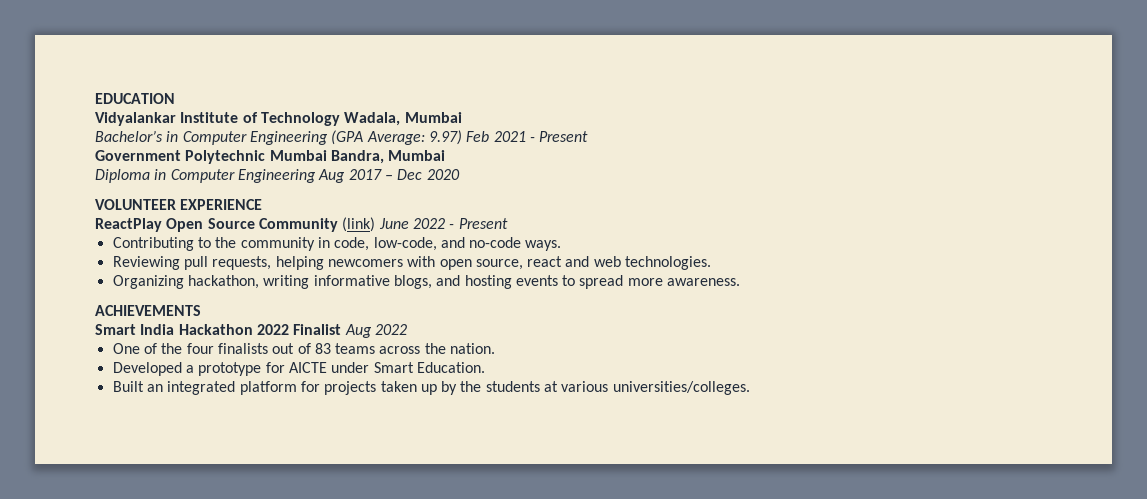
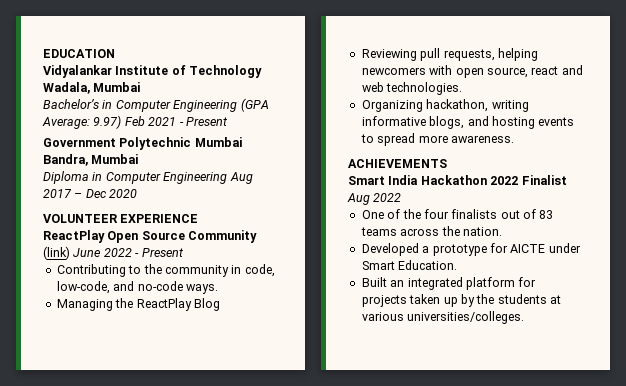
(562, 245) none -> [56,298,220,311] // Managing the ReactPlay Blog

